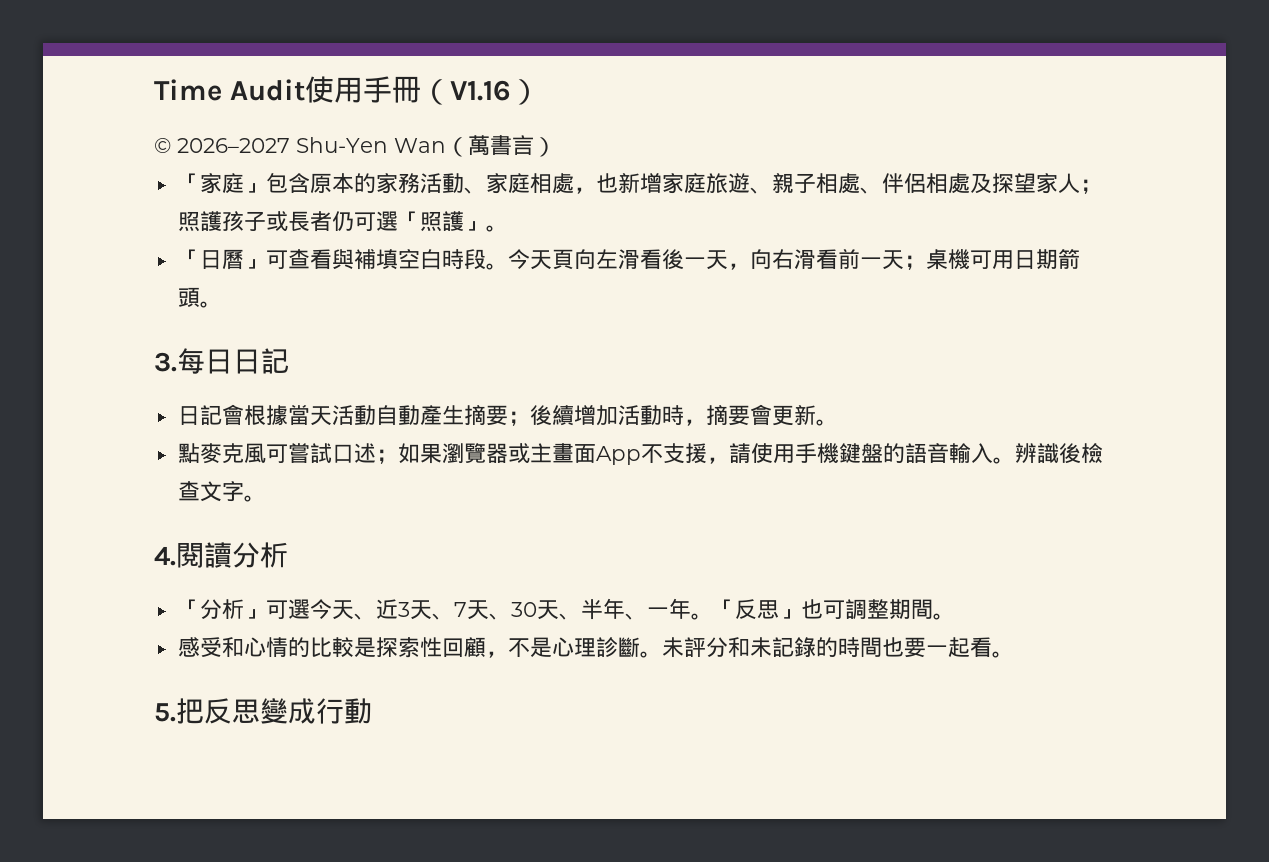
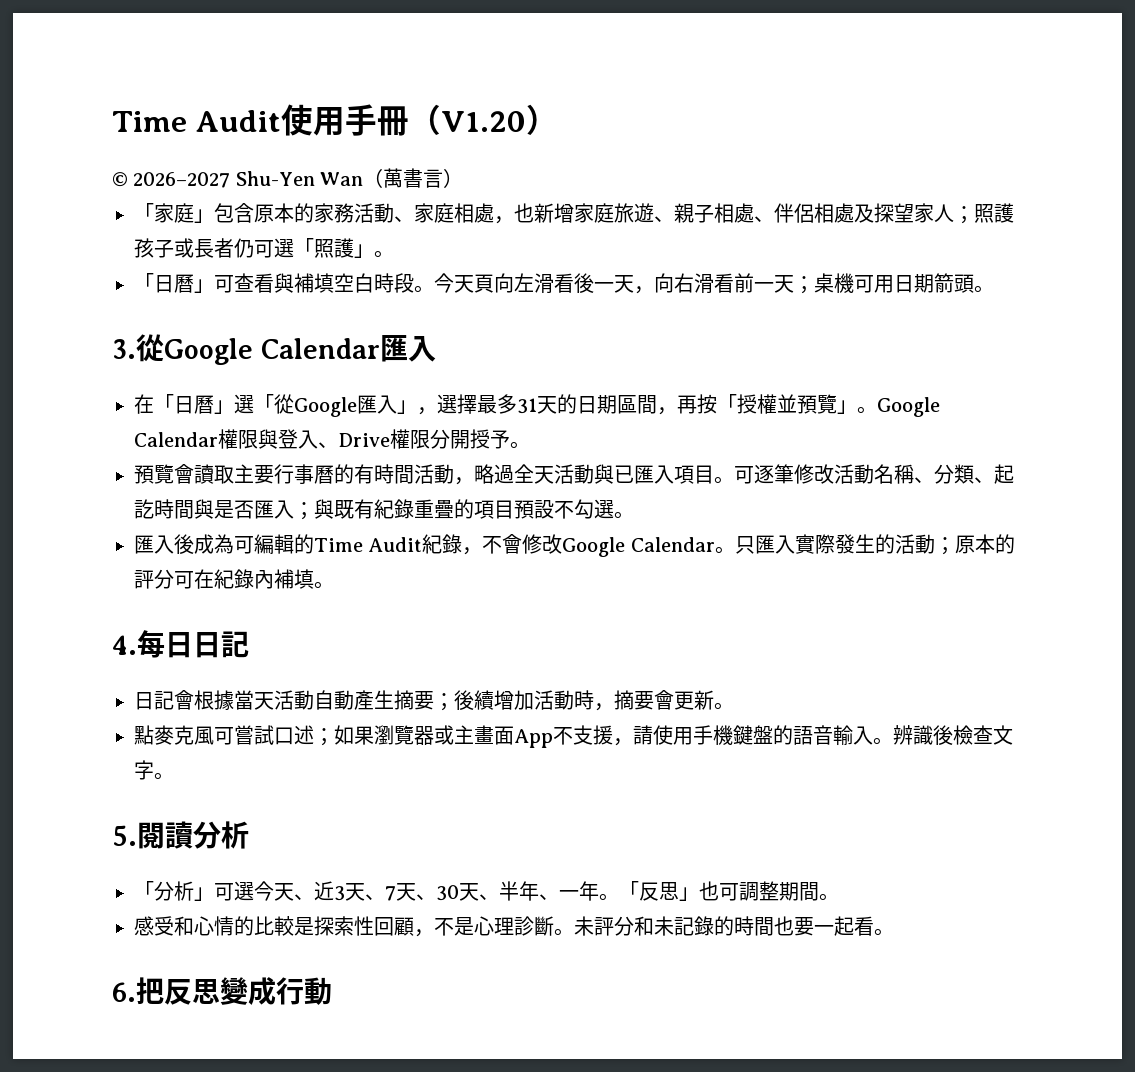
[449,80,511,101] V1.16 -> [440,111,526,132] V1.20
(177, 362) none -> [136,334,436,365] [134,394,940,417] [134,429,530,449] [134,464,1014,485] [134,499,634,520] [134,534,1015,557] [134,569,334,589] [112,635,137,655] 從Google Calendar匯入 // 在「日曆」選「從Google匯入」，選擇最多31天的日期區間，再按「授權並預覽」。Google Calendar權限與登入、Drive權限分開授予。 // 預覽會讀取主要行事曆的有時間活動，略過全天活動與已匯入項目。可逐筆修改活動名稱、分類、起訖時間與是否匯入；與既有紀錄重疊的項目預設不勾選。 // 匯入後成為可編輯的Time Audit紀錄，不會修改Google Calendar。只匯入實際發生的活動；原本的評分可在紀錄內補填。 // 4.
[154,546,176,566] 4. -> [112,825,137,846] 5.
[154,703,176,722] 5. -> [112,982,136,1002] 6.

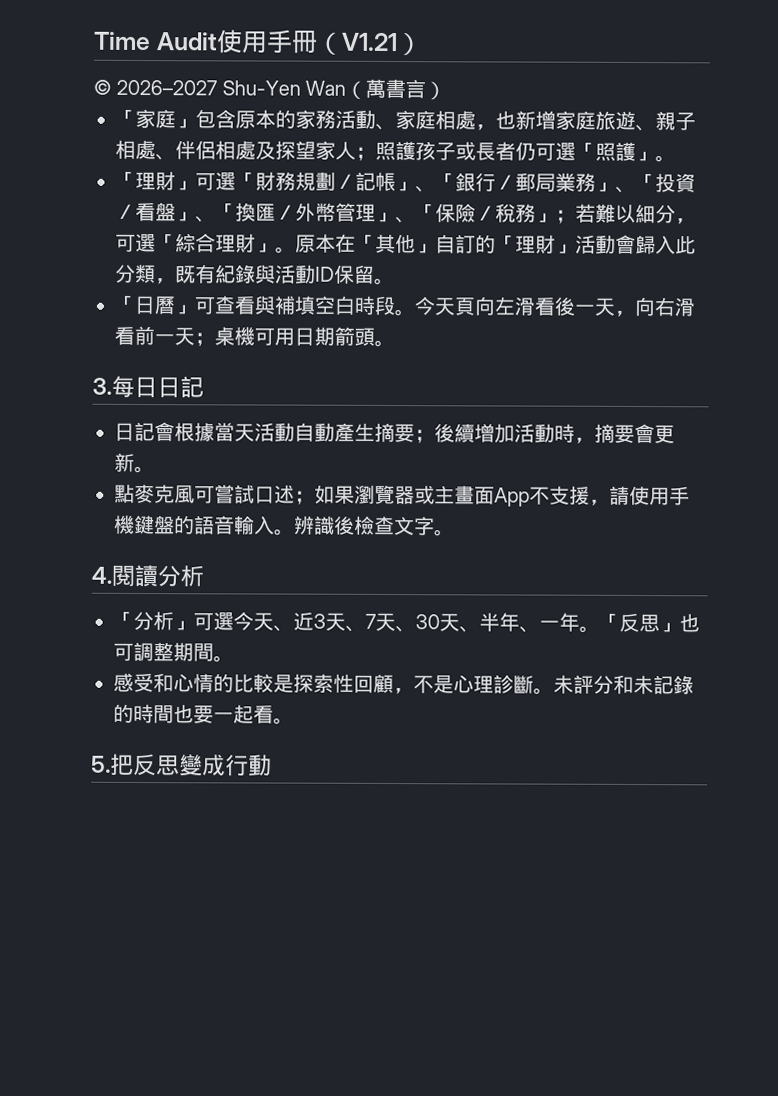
[440,111,526,132] V1.20 -> [340,32,398,52] V1.21
(394, 254) none -> [115,171,696,193] [115,202,696,225] [115,233,696,255] [115,263,395,286] // 「理財」可選「財務規劃／記帳」、「銀行／郵局業務」、「投資／看盤」、「換匯／外幣管理」、「保險／稅務」；若難以細分，可選「綜合理財」。原本在「其他」自訂的「理財」活動會歸入此分類，既有紀錄與活動ID保留。
[136,334,436,365] [134,394,940,417] [134,429,530,449] [134,464,1014,485] [134,499,634,520] [134,534,1015,557] [134,569,334,589] [112,635,137,655] 從Google Calendar匯入 // 在「日曆」選「從Google匯入」，選擇最多31天的日期區間，再按「授權並預覽」。Google Calendar權限與登入、Drive權限分開授予。 // 預覽會讀取主要行事曆的有時間活動，略過全天活動與已匯入項目。可逐筆修改活動名稱、分類、起訖時間與是否匯入；與既有紀錄重疊的項目預設不勾選。 // 匯入後成為可編輯的Time Audit紀錄，不會修改Google Calendar。只匯入實際發生的活動；原本的評分可在紀錄內補填。 // 4. -> (112, 386) none
[112,825,137,846] 5. -> [91,566,112,584] 4.
[112,982,136,1002] 6. -> [91,755,111,773] 5.

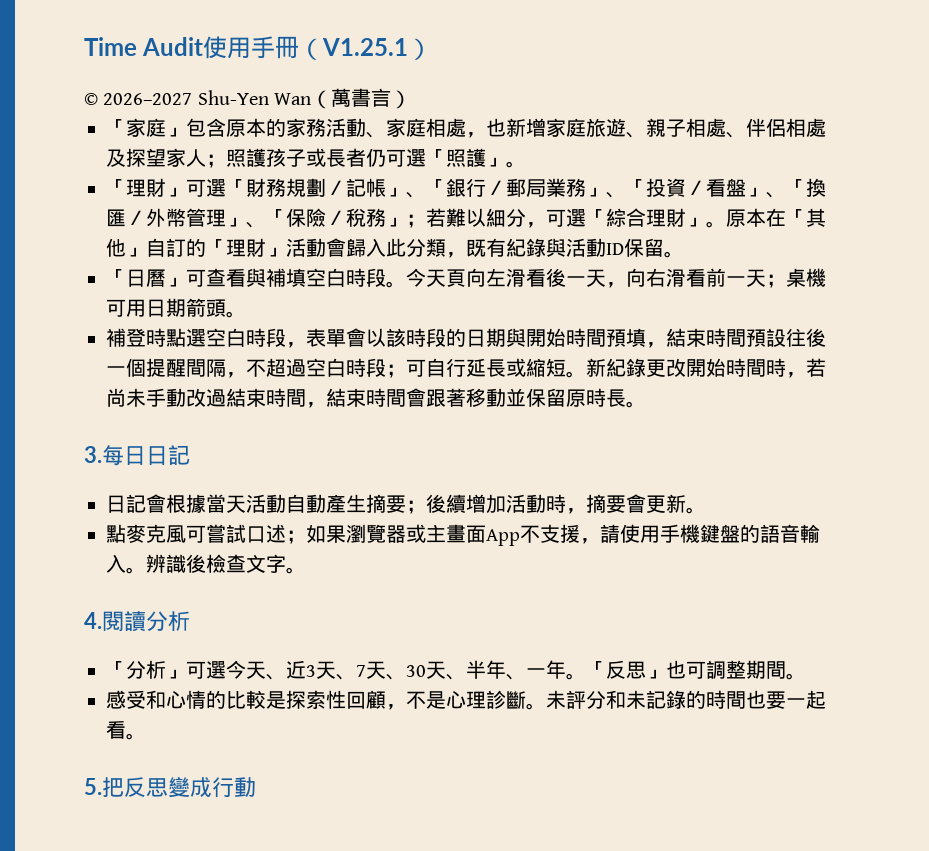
[340,32,398,52] V1.21 -> [322,38,409,56] V1.25.1
(395, 343) none -> [106,328,826,348] [106,358,826,378] [106,388,646,408] // 補登時點選空白時段，表單會以該時段的日期與開始時間預填，結束時間預設往後一個提醒間隔，不超過空白時段；可自行延長或縮短。新紀錄更改開始時間時，若尚未手動改過結束時間，結束時間會跟著移動並保留原時長。

